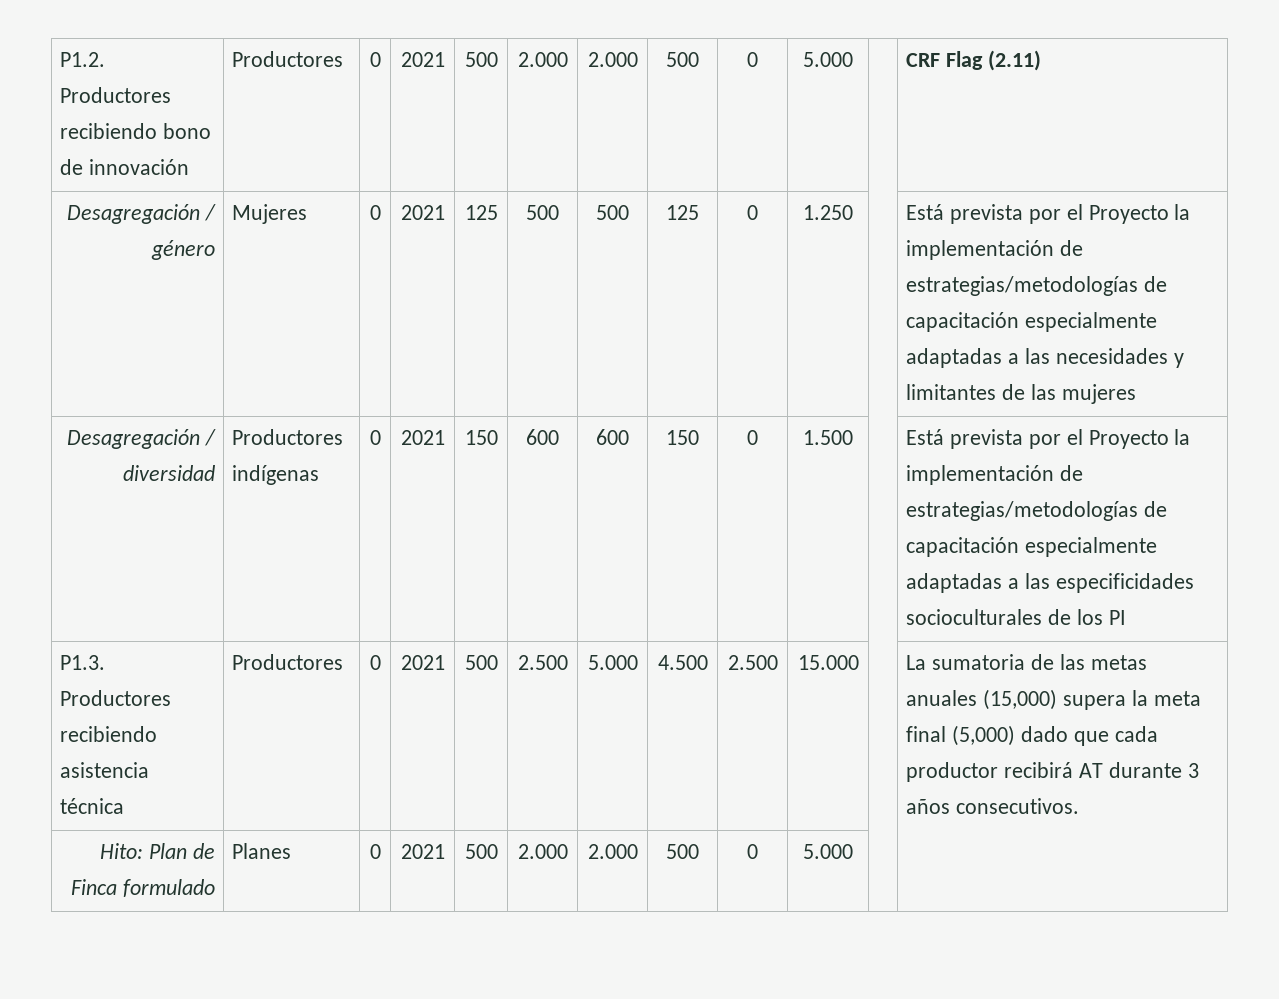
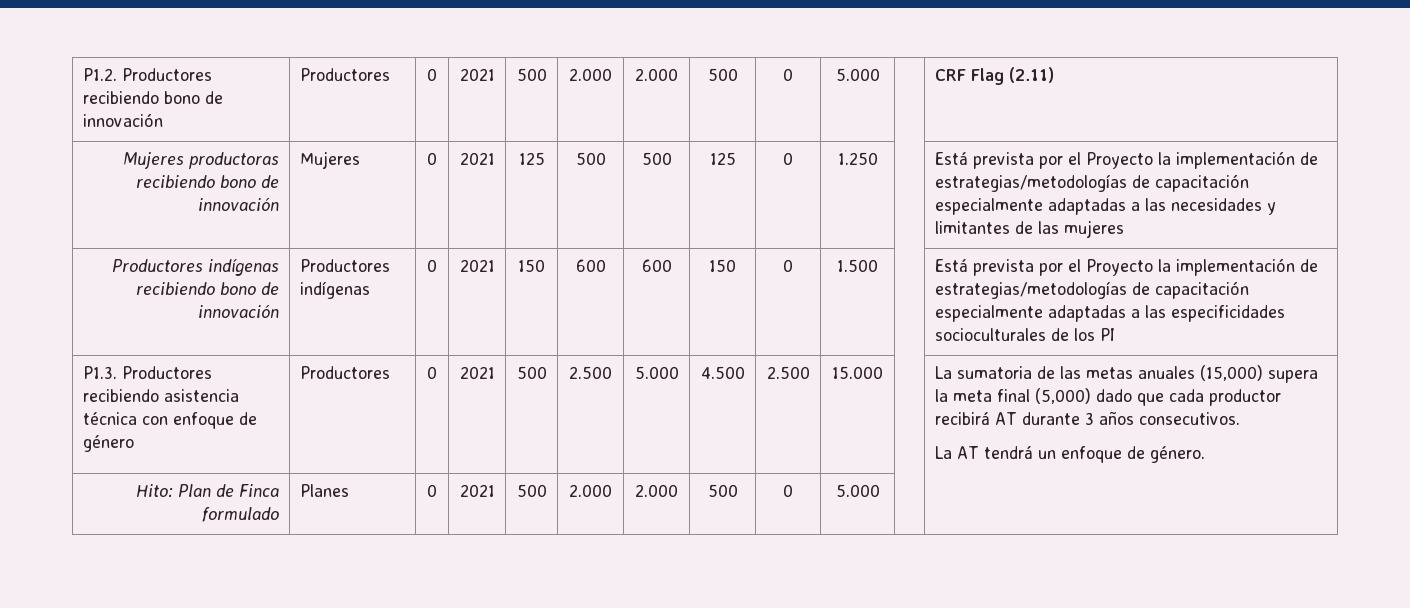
[66,204,216,224] [150,240,215,260] Desagregación / género -> [123,152,280,169] [136,175,280,188] [198,198,280,211] Mujeres productoras recibiendo bono de innovación
[66,429,216,449] [122,465,215,481] Desagregación / diversidad -> [112,259,280,276] [136,282,280,295] [198,305,280,318] Productores indígenas recibiendo bono de innovación
(125, 806) none -> [141,412,257,429] [82,435,134,452] con enfoque de género
(1080, 806) none -> [934,446,1205,463] // La AT tendrá un enfoque de género.

